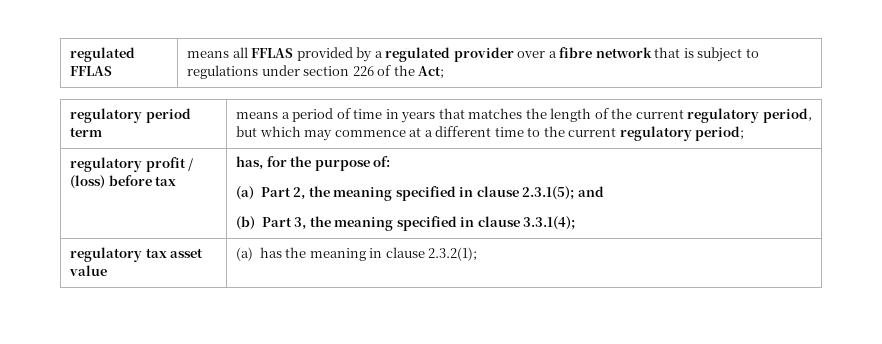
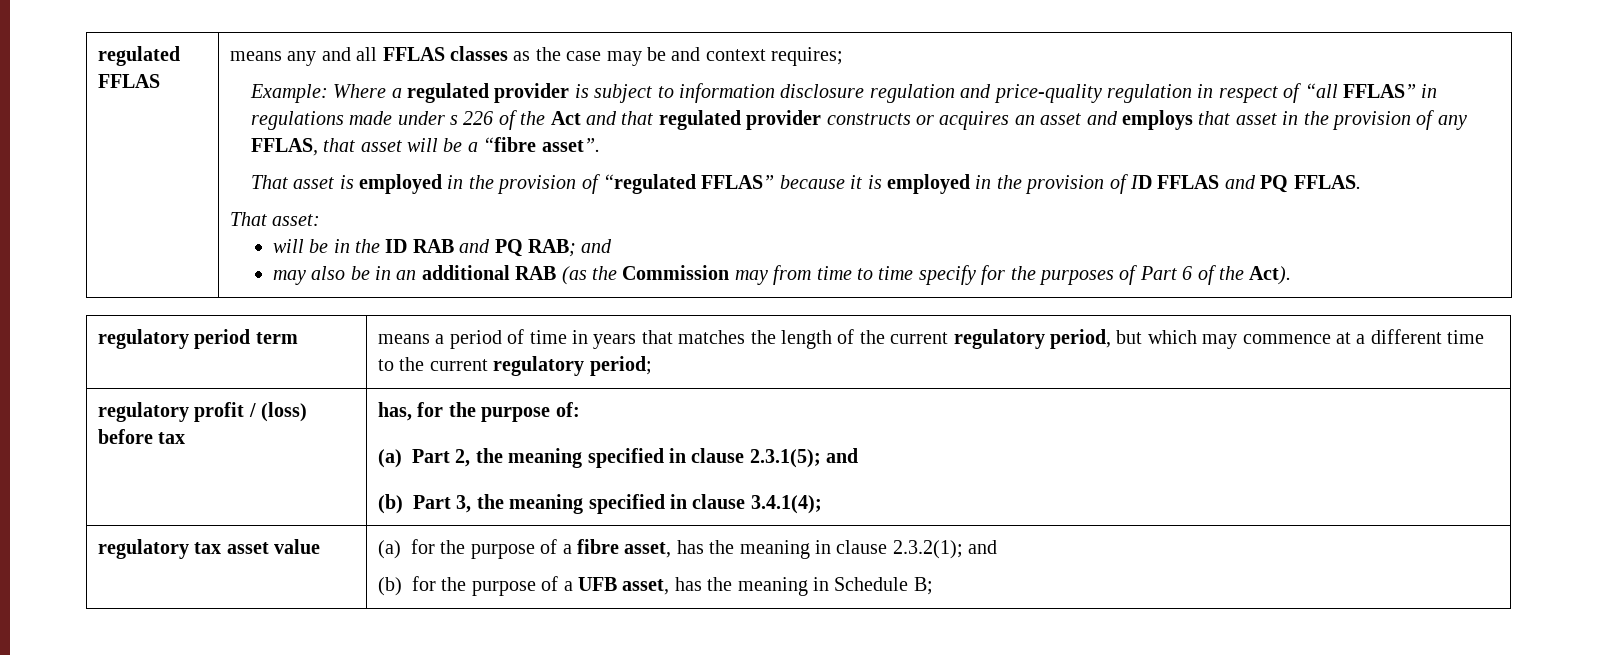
[232,47,759,62] [187,65,445,79] all FFLAS provided by a regulated provider over a fibre network that is subject to regulations under section 226 of the Act; -> [287,46,844,66] [249,83,1438,103] [250,110,1467,130] [250,137,600,156] [250,174,1361,194] [230,212,321,226] [272,239,613,257] [272,265,1292,285] any and all FFLAS classes as the case may be and context requires; // Example: Where a regulated provider is subject to information disclosure regulation and price-quality regulation in respect of “all FFLAS” in regulations made under s 226 of the Act and that regulated provider constructs or acquires an asset and employs that asset in the provision of any FFLAS, that asset will be a “fibre asset”. // That asset is employed in the provision of “regulated FFLAS” because it is employed in the provision of ID FFLAS and PQ FFLAS. // That asset: // will be in the ID RAB and PQ RAB; and // may also be in an additional RAB (as the Commission may from time to time specify for the purposes of Part 6 of the Act).
[523,216,576,230] 3.3.1(4); -> [750,495,822,514] 3.4.1(4);
(254, 254) none -> [411,539,672,559] for the purpose of a fibre asset,
(478, 254) none -> [968,540,998,554] [378,576,933,596] and // (b) for the purpose of a UFB asset, has the meaning in Schedule B;

